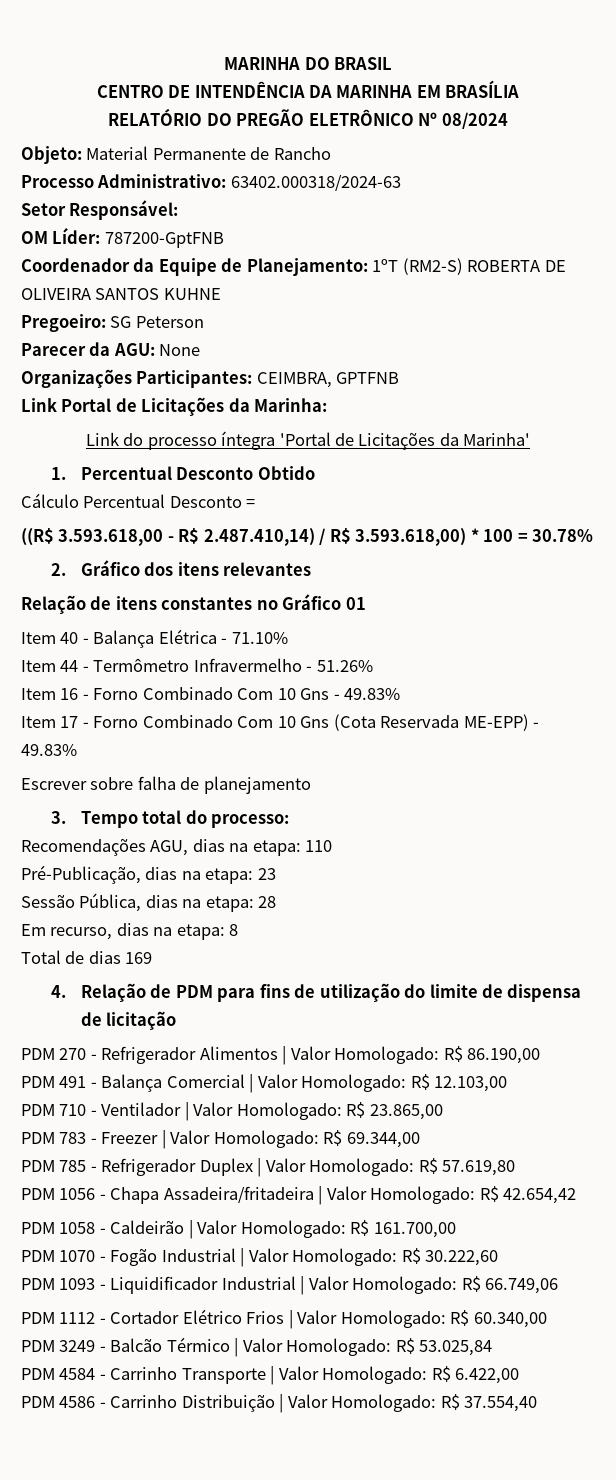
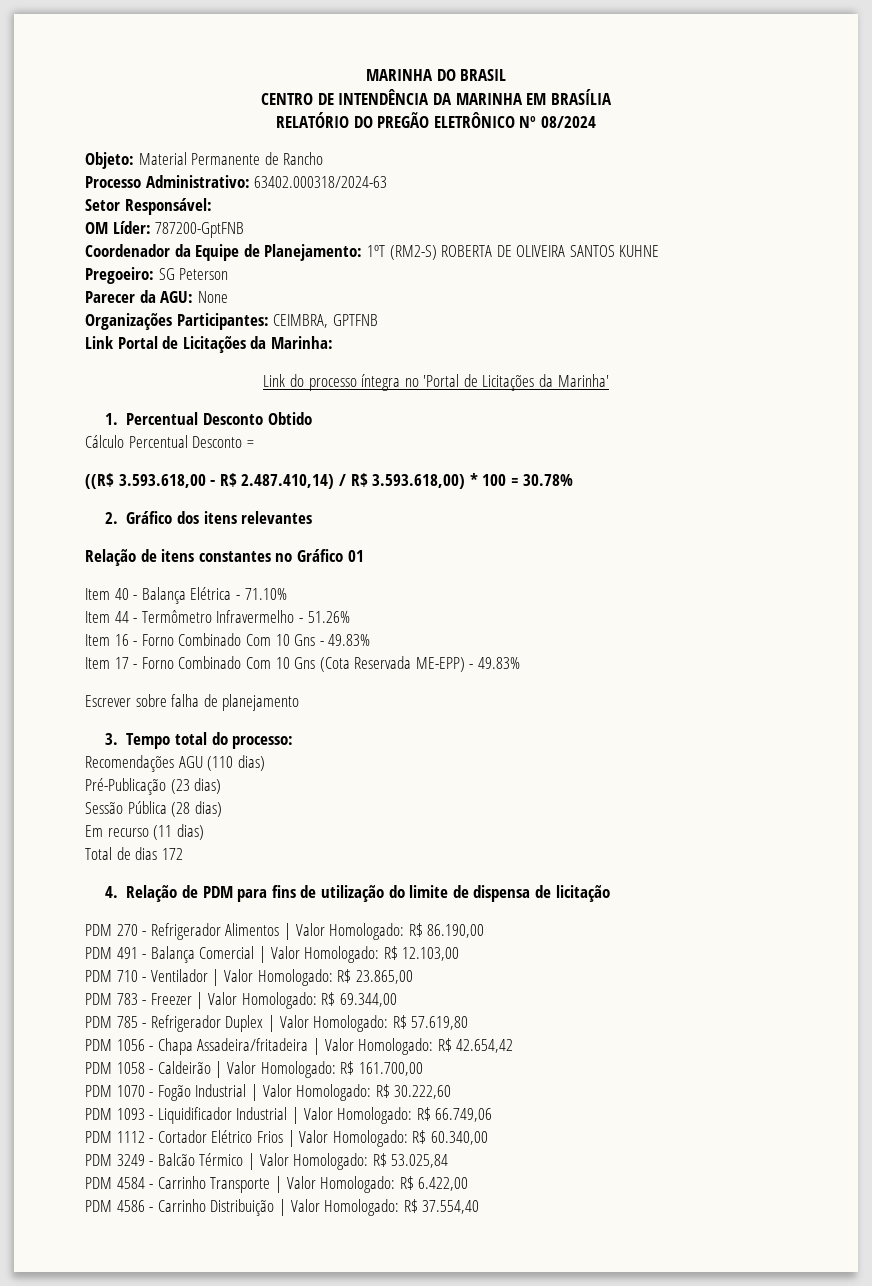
(276, 440) none -> [404,378,419,387] no
[150,839,333,856] [21,865,276,884] [21,893,277,912] [21,923,239,940] AGU, dias na etapa: 110 // Pré-Publicação, dias na etapa: 23 // Sessão Pública, dias na etapa: 28 // Em recurso, dias na etapa: 8 -> [178,755,265,771] [85,778,222,795] [85,801,222,817] [85,824,204,840] AGU (110 dias) // Pré-Publicação (23 dias) // Sessão Pública (28 dias) // Em recurso (11 dias)
[125,952,153,964] 169 -> [161,848,183,860] 172

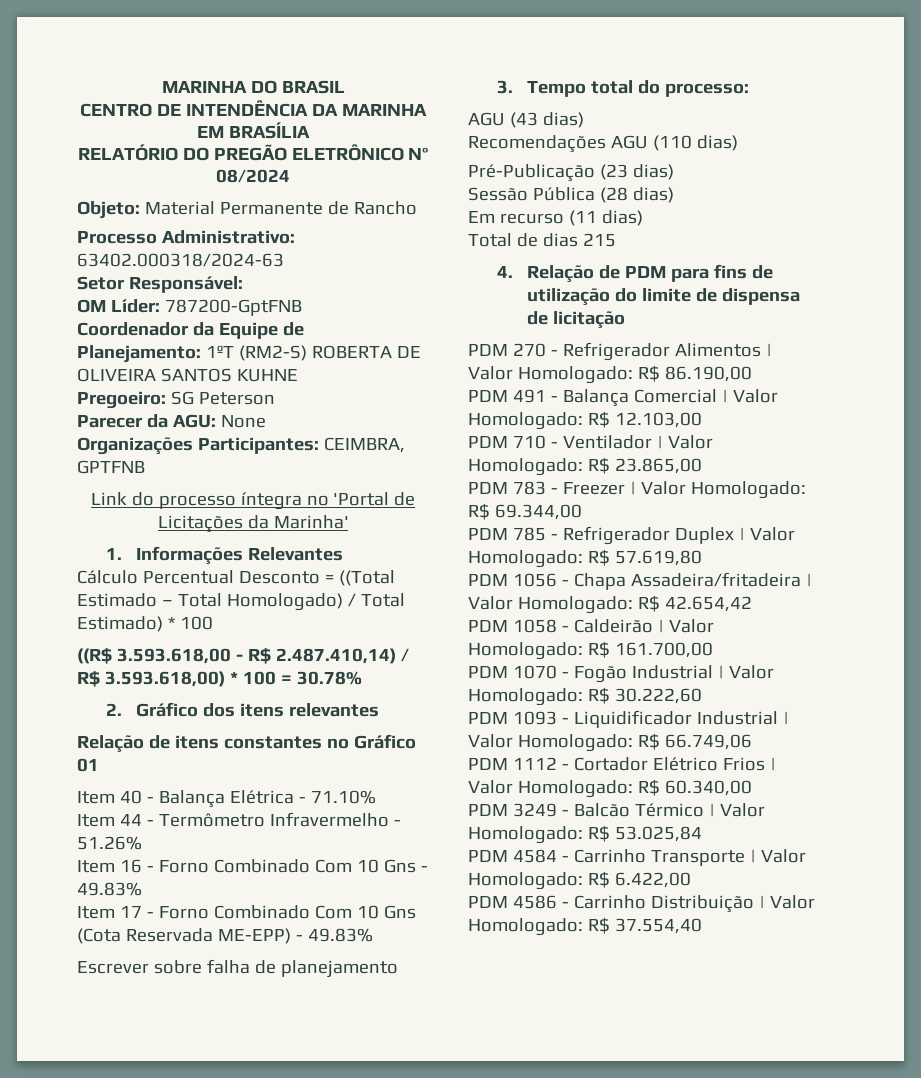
[85,336,333,353] // Link Portal de Licitações da Marinha: -> (145, 467) none
[126,412,312,425] Percentual Desconto Obtido -> [135,546,343,565] Informações Relevantes
(254, 444) none -> [338,570,395,586] [77,593,405,611] [77,616,213,632] ((Total Estimado – Total Homologado) / Total Estimado) * 100
(294, 742) none -> [468,112,584,128] // AGU (43 dias)
[161,848,183,860] 172 -> [582,233,616,247] 215

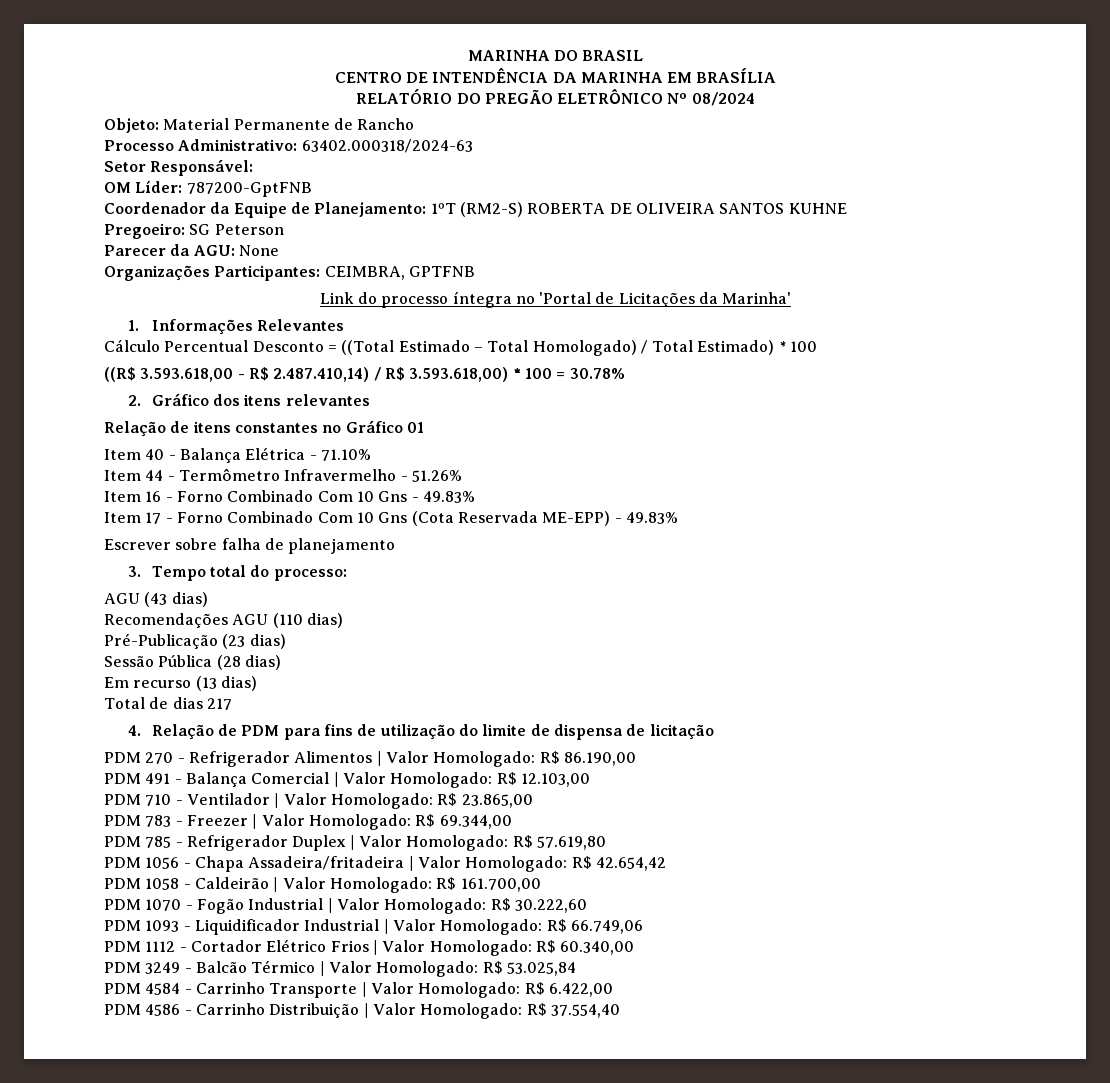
[568,210,597,226] (11 -> [195,676,217,691] (13
[582,233,616,247] 215 -> [206,698,232,710] 217

